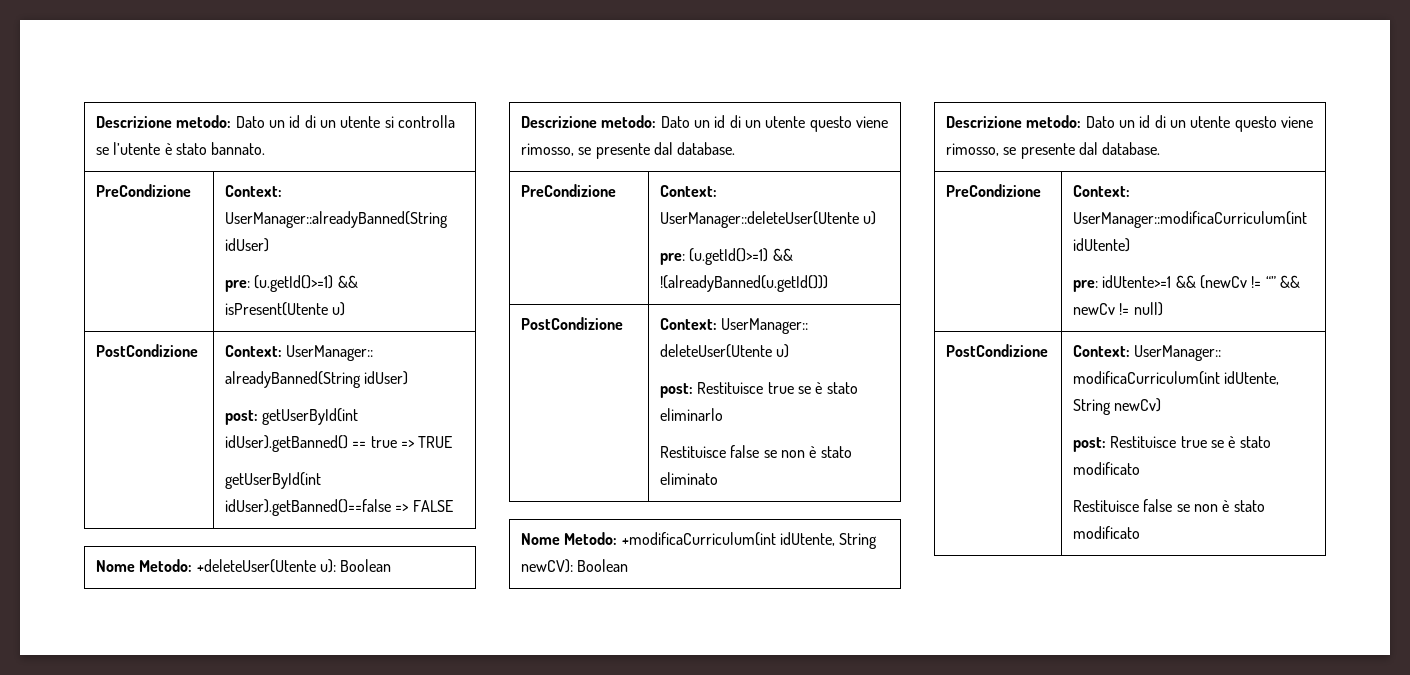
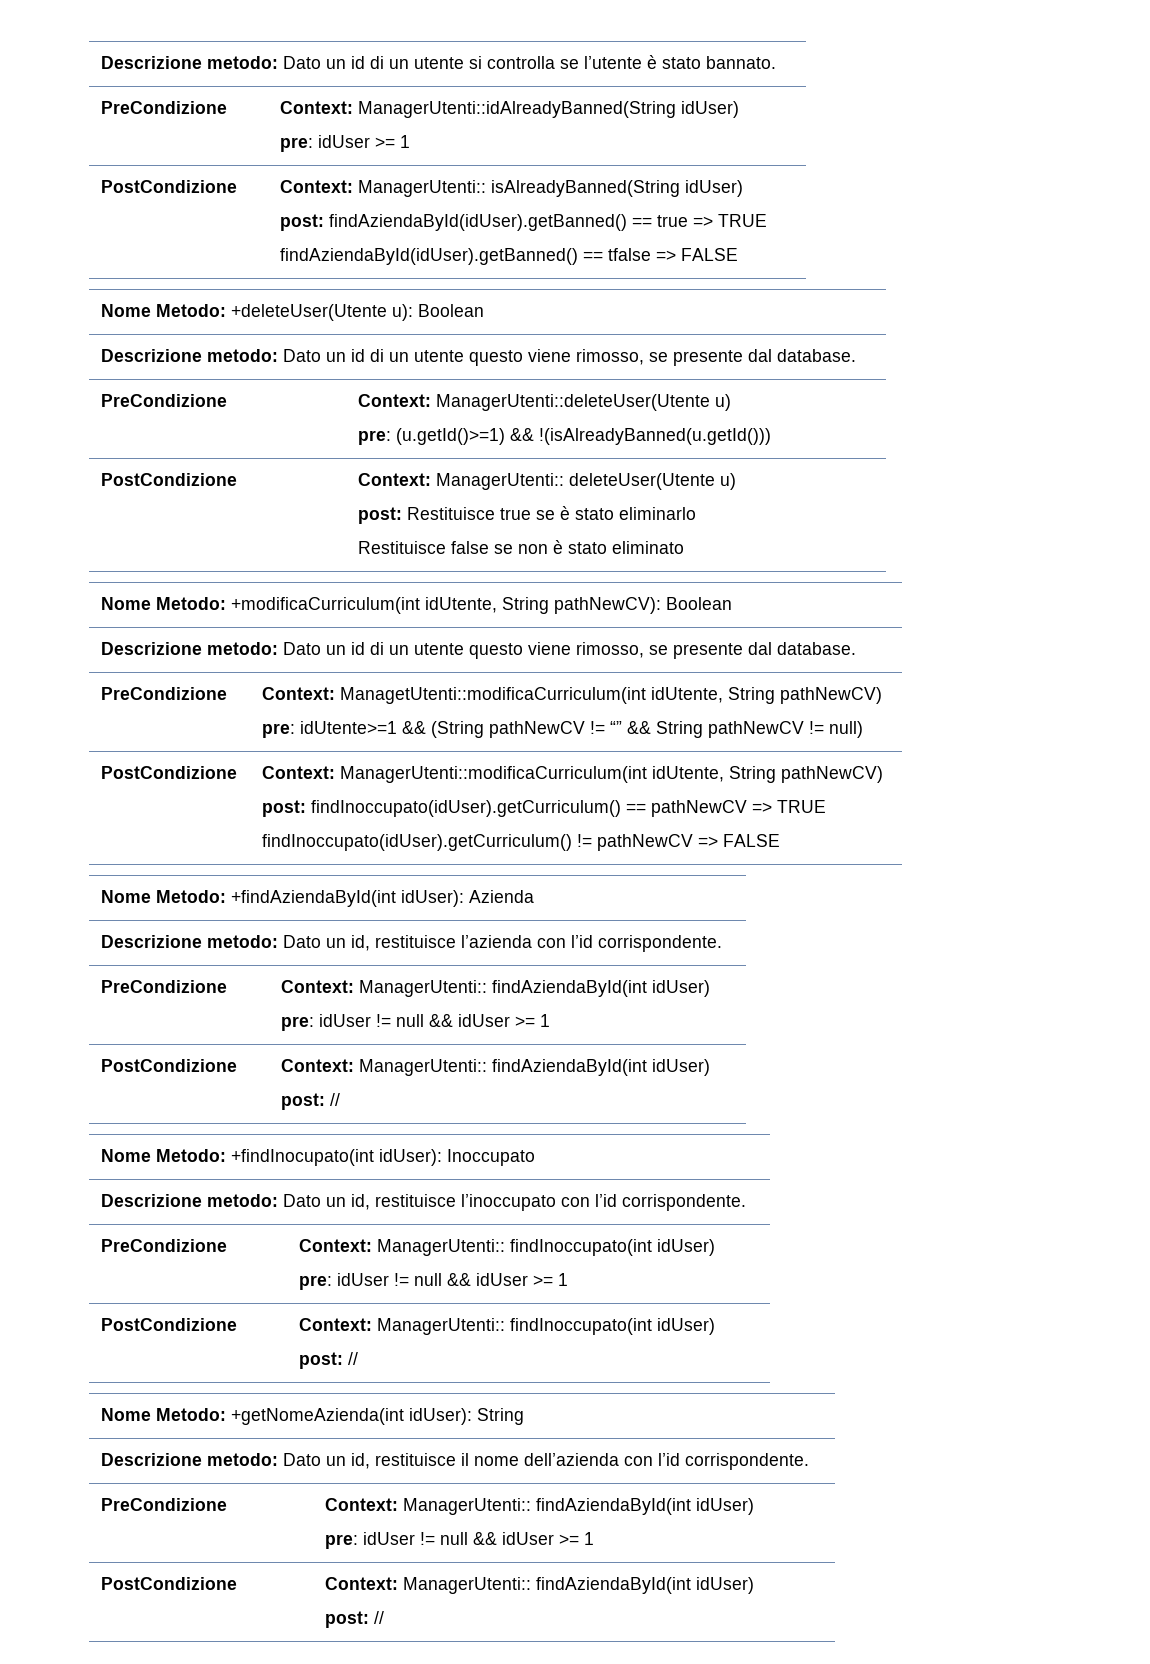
[224,211,448,228] [224,238,269,252] [224,275,358,292] [224,302,346,316] [95,344,198,357] [224,345,374,361] [224,371,409,388] [224,408,359,425] [224,435,348,452] UserManager::alreadyBanned(String idUser) // pre: (u.getId()>=1) && isPresent(Utente u) // PostCondizione | Context: UserManager:: alreadyBanned(String idUser) // post: getUserById(int idUser).getBanned() -> [358,101,740,118] [280,135,411,152] [101,180,238,193] [280,180,744,197] [280,214,628,231] ManagerUtenti::idAlreadyBanned(String idUser) // pre: idUser >= 1 // PostCondizione | Context: ManagerUtenti:: isAlreadyBanned(String idUser) // post: findAziendaById(idUser).getBanned()
[224,472,321,489] [224,499,391,516] getUserById(int idUser).getBanned()==false -> [280,248,652,265] findAziendaById(idUser).getBanned() == tfalse
[659,211,859,228] UserManager::deleteUser(Utente -> [436,394,711,411] ManagerUtenti::deleteUser(Utente
[659,275,828,292] [520,317,623,330] [659,318,809,334] !(alreadyBanned(u.getId())) // PostCondizione | Context: UserManager:: -> [539,428,772,445] [101,473,238,486] [358,473,565,490] !(isAlreadyBanned(u.getId())) // PostCondizione | Context: ManagerUtenti::
[520,559,573,573] newCV): -> [554,597,662,614] pathNewCV):
[1072,211,1307,228] [1072,238,1130,252] UserManager::modificaCurriculum(int idUtente) -> [340,687,883,704] ManagetUtenti::modificaCurriculum(int idUtente, String pathNewCV)
[1199,275,1247,289] (newCv -> [431,721,586,738] (String pathNewCV
[1072,303,1115,315] newCv -> [656,721,805,738] String pathNewCV
[1134,345,1222,361] [1072,371,1280,385] [1072,398,1162,415] [1072,436,1271,452] [1072,462,1140,475] [1072,499,1265,512] [1072,526,1140,539] UserManager:: modificaCurriculum(int idUtente, String newCv) // post: Restituisce true se è stato modificato // Restituisce false se non è stato modificato -> [340,766,884,783] [262,800,827,817] [262,834,781,851] [101,890,535,907] [101,935,723,952] [101,980,228,993] [281,980,711,997] [281,1014,551,1031] [101,1059,238,1072] [281,1059,711,1076] [281,1093,341,1110] [101,1149,536,1166] [101,1194,747,1211] [101,1239,228,1252] [299,1239,716,1256] [299,1273,569,1290] [101,1318,238,1331] [299,1318,716,1335] [299,1352,359,1369] [101,1408,525,1425] [101,1453,810,1470] [101,1498,228,1511] [325,1498,755,1515] [325,1532,595,1549] [101,1577,238,1590] [325,1577,755,1594] [325,1611,385,1628] ManagerUtenti::modificaCurriculum(int idUtente, String pathNewCV) // post: findInoccupato(idUser).getCurriculum() == pathNewCV => TRUE // findInoccupato(idUser).getCurriculum() != pathNewCV => FALSE // Nome Metodo: +findAziendaById(int idUser): Azienda // Descrizione metodo: Dato un id, restituisce l’azienda con l’id corrispondente. // PreCondizione | Context: ManagerUtenti:: findAziendaById(int idUser) // pre: idUser != null && idUser >= 1 // PostCondizione | Context: ManagerUtenti:: findAziendaById(int idUser) // post: // // Nome Metodo: +findInocupato(int idUser): Inoccupato // Descrizione metodo: Dato un id, restituisce l’inoccupato con l’id corrispondente. // PreCondizione | Context: ManagerUtenti:: findInoccupato(int idUser) // pre: idUser != null && idUser >= 1 // PostCondizione | Context: ManagerUtenti:: findInoccupato(int idUser) // post: // // Nome Metodo: +getNomeAzienda(int idUser): String // Descrizione metodo: Dato un id, restituisce il nome dell’azienda con l’id corrispondente. // PreCondizione | Context: ManagerUtenti:: findAziendaById(int idUser) // pre: idUser != null && idUser >= 1 // PostCondizione | Context: ManagerUtenti:: findAziendaById(int idUser) // post: //

